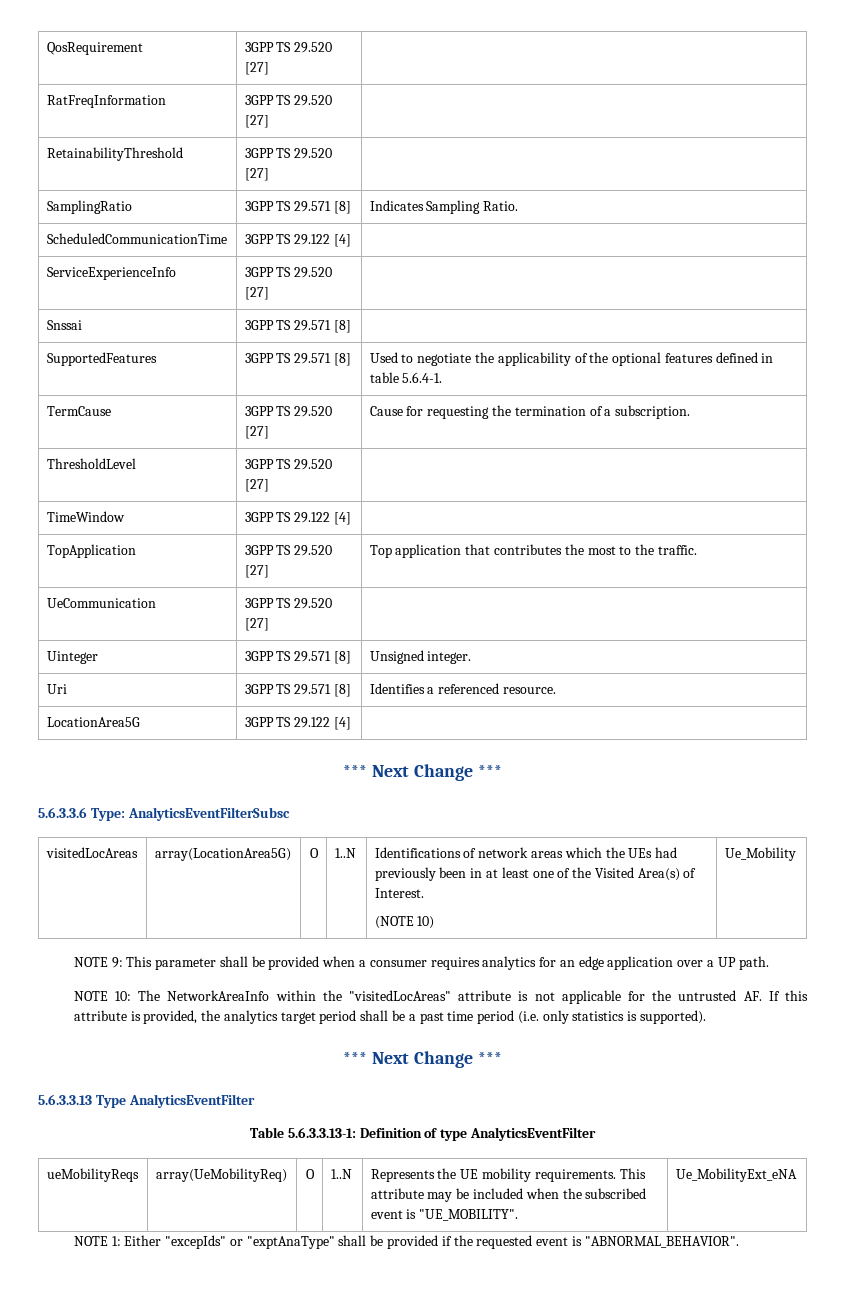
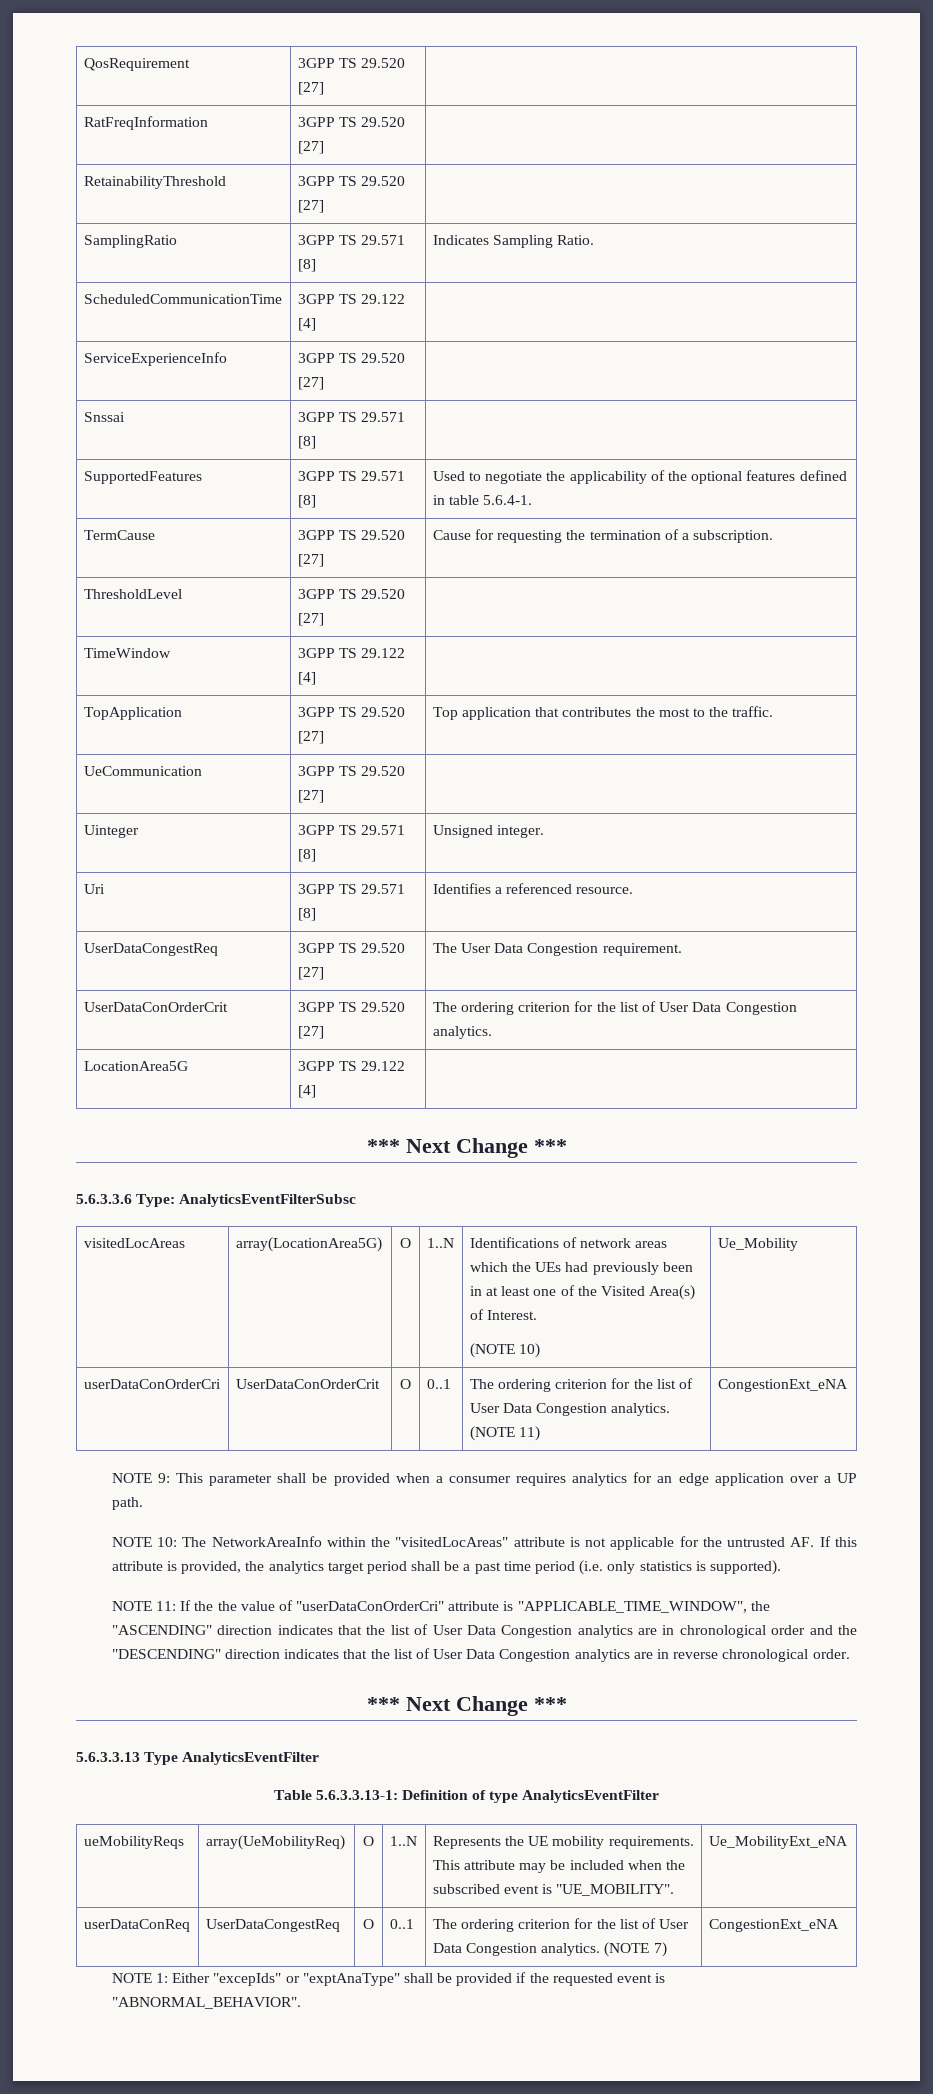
(556, 690) none -> [83,943,218,956] [297,943,406,953] [297,967,324,980] [432,943,682,956] [83,1002,228,1012] [297,1002,406,1012] [297,1026,324,1039] [432,1001,797,1015] [432,1026,492,1039] // UserDataCongestReq | 3GPP TS 29.520 [27] | The User Data Congestion requirement. // UserDataConOrderCrit | 3GPP TS 29.520 [27] | The ordering criterion for the list of User Data Congestion analytics.
(796, 854) none -> [83,1379,221,1389] [235,1379,380,1389] [400,1379,411,1389] [426,1379,451,1389] [469,1378,693,1392] [469,1403,671,1416] [469,1426,541,1441] [717,1379,848,1392] // userDataConOrderCri | UserDataConOrderCrit | O | 0..1 | The ordering criterion for the list of User Data Congestion analytics. (NOTE 11) | CongestionExt_eNA
(706, 1017) none -> [111,1600,770,1613] [111,1624,857,1638] [111,1648,850,1662] // NOTE 11: If the the value of "userDataConOrderCri" attribute is "APPLICABLE_TIME_WINDOW", the "ASCENDING" direction indicates that the list of User Data Congestion analytics are in chronological order and the "DESCENDING" direction indicates that the list of User Data Congestion analytics are in reverse chronological order.
(797, 1175) none -> [83,1919,190,1932] [205,1919,340,1932] [363,1919,374,1929] [389,1919,414,1929] [432,1918,690,1932] [432,1942,667,1957] [708,1919,839,1932] // userDataConReq | UserDataCongestReq | O | 0..1 | The ordering criterion for the list of User Data Congestion analytics. (NOTE 7) | CongestionExt_eNA

